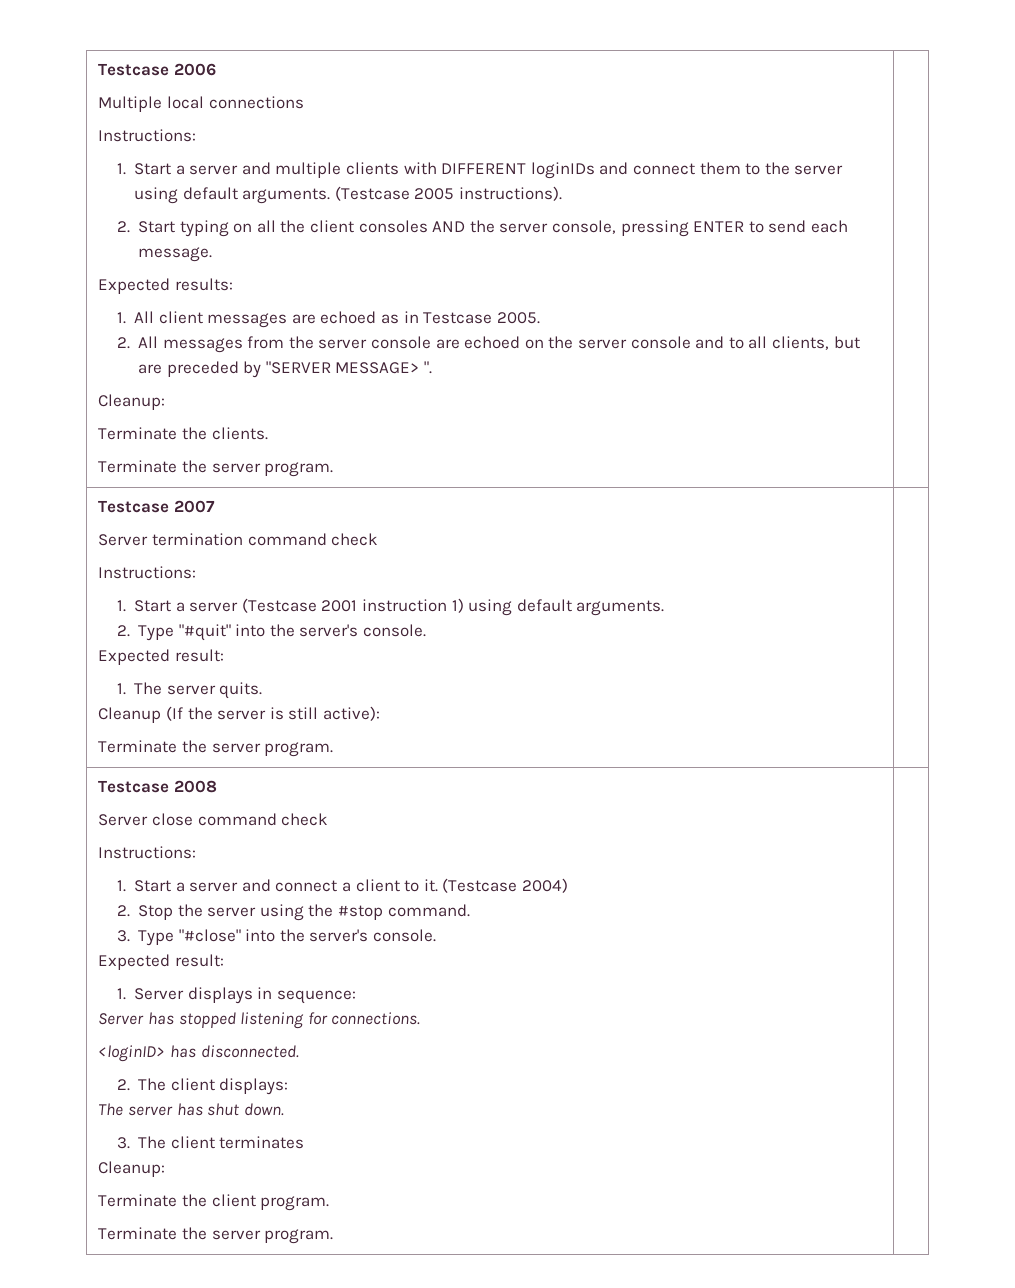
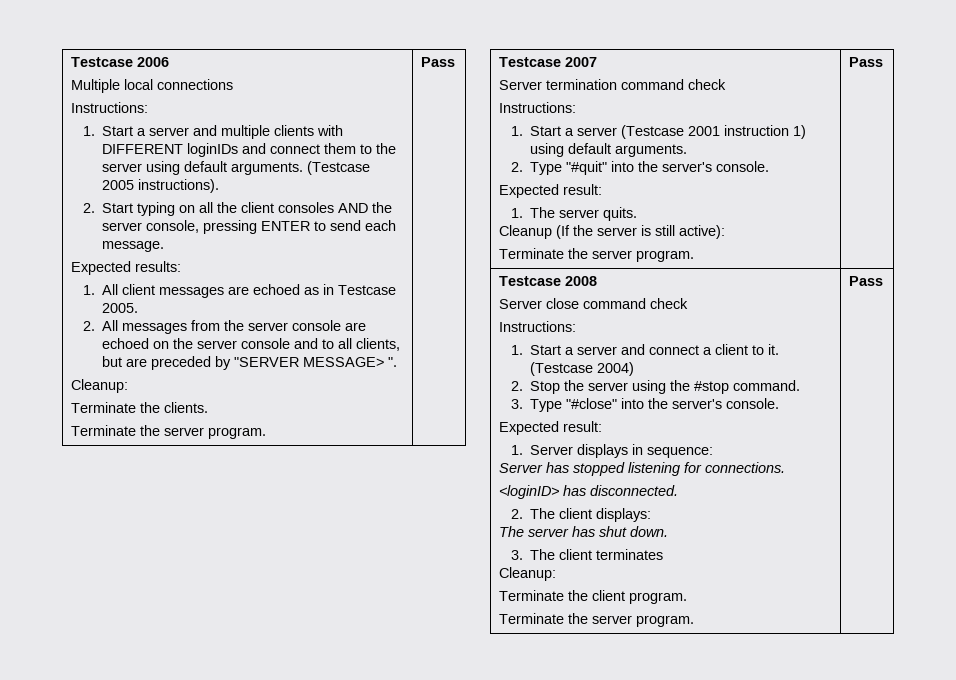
(334, 469) none -> [420,57,455,67] Pass
(334, 749) none -> [848,57,883,67] Pass
(334, 1236) none -> [848,276,883,286] Pass

